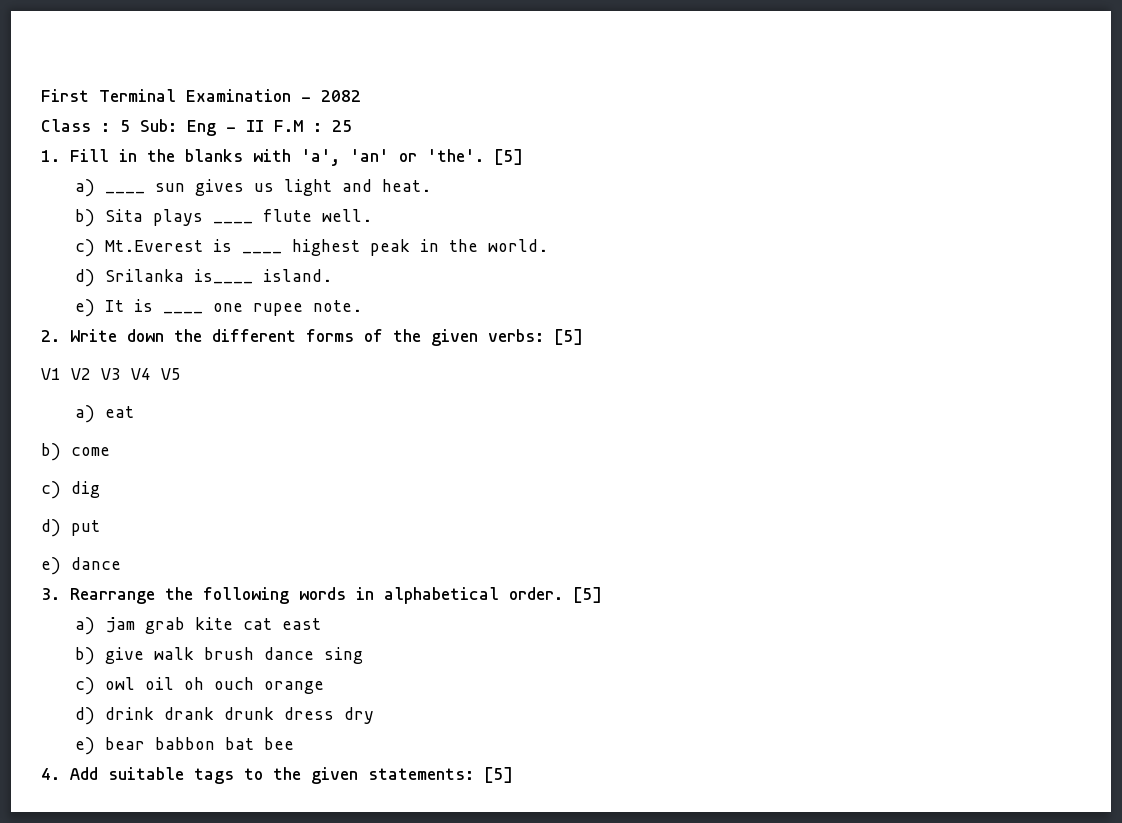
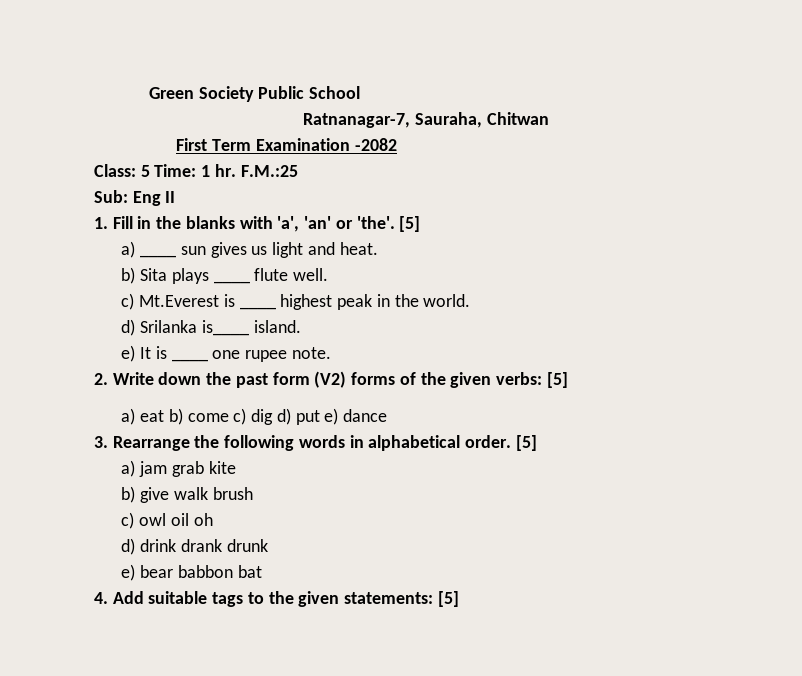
[41,89,361,102] [41,119,130,132] First Terminal Examination - 2082 // Class : 5 -> [148,86,361,102] [303,112,549,128] [176,138,397,151] [94,164,298,177] Green Society Public School // Ratnanagar-7, Sauraha, Chitwan // First Term Examination -2082 // Class: 5 Time: 1 hr. F.M.:25 //
[226,127,236,132] - -> (161, 198) none
[274,120,352,132] F.M : 25 -> (176, 197) none
[212,329,296,342] different -> [235,371,347,388] past form (V2)
[41,368,181,380] // V1 V2 V3 V4 V5 -> (568, 380) none
(134, 412) // -> (165, 416) none
(110, 451) // -> (229, 417) none
(100, 489) // -> (274, 417) none
(100, 528) // -> (320, 417) none
[242,618,321,630] cat east -> (236, 467) none
[263,647,363,664] dance sing -> (253, 493) none
[213,677,324,694] ouch orange -> (213, 519) none
[283,707,374,724] dress dry -> (268, 545) none
[263,737,294,750] bee -> (262, 571) none

